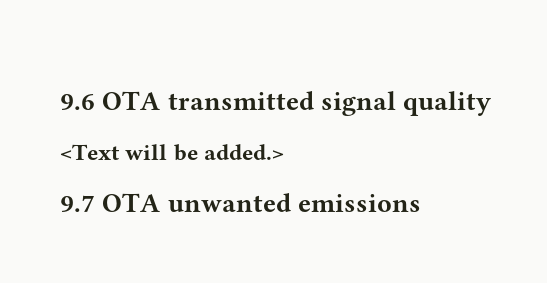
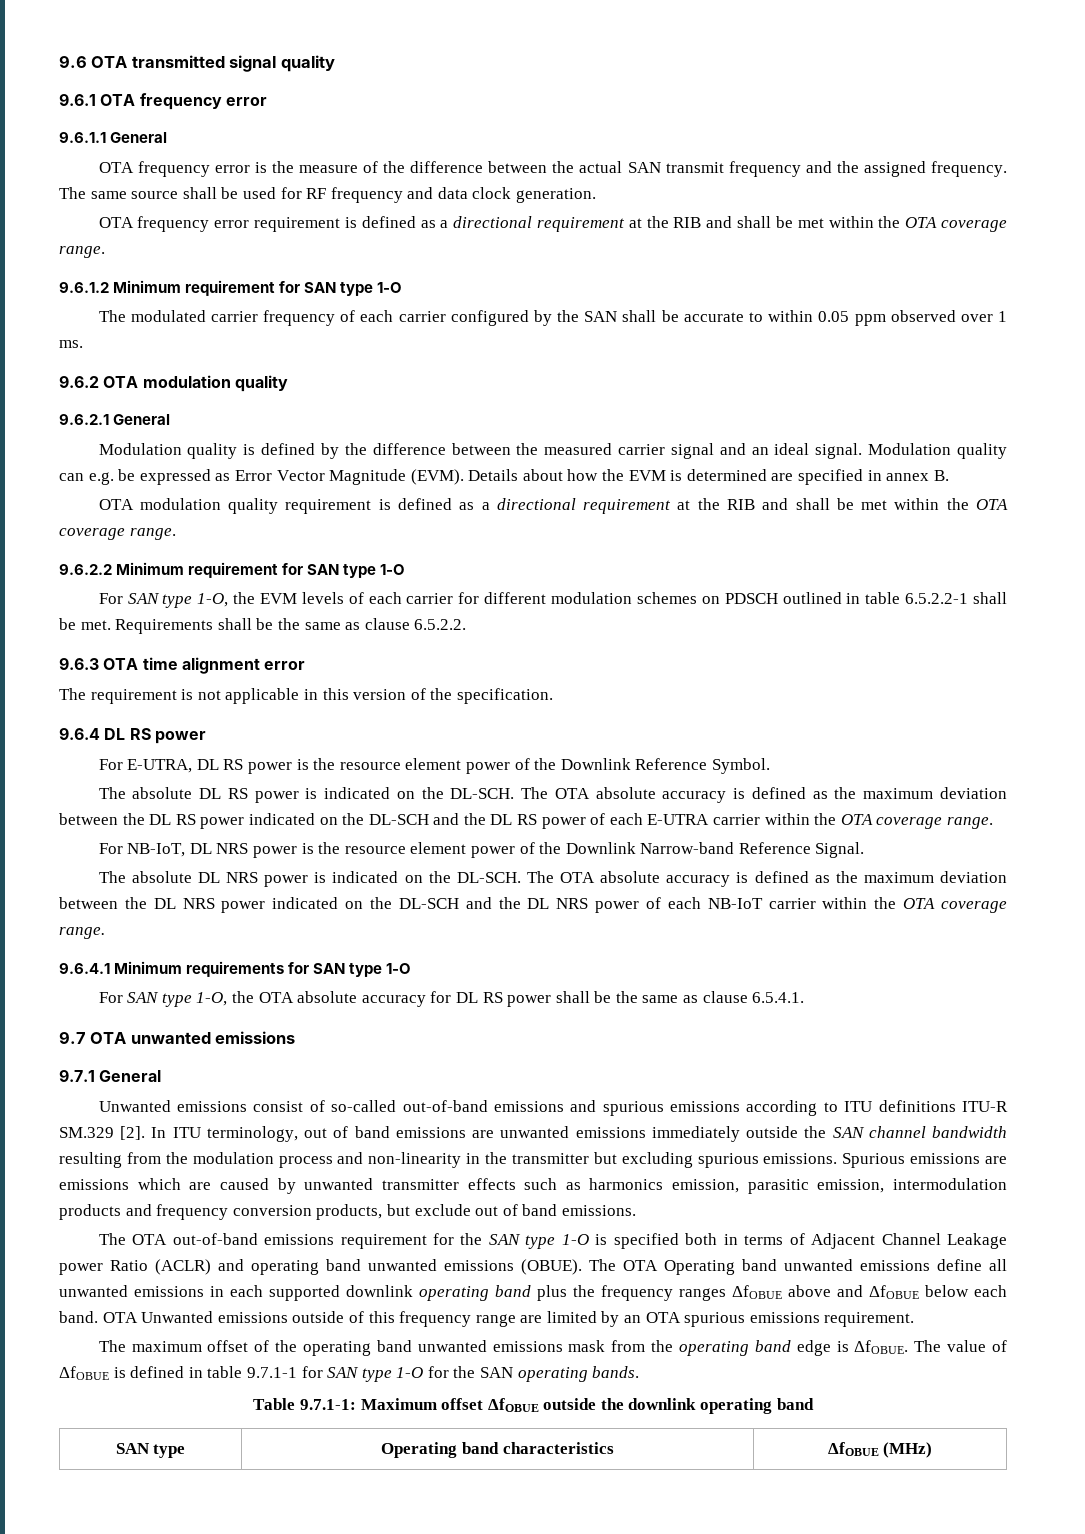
[60,144,285,161] [60,193,421,212] <Text will be added.> // 9.7 OTA unwanted emissions -> [59,93,267,110] [59,132,168,143] [98,161,1007,177] [59,187,597,203] [98,216,1007,232] [59,246,105,258] [59,280,403,296] [98,310,1007,326] [59,340,83,348] [59,375,288,392] [59,414,171,425] [98,443,1007,459] [59,469,949,485] [98,498,1009,514] [59,528,176,540] [59,562,406,578] [98,592,1008,608] [59,618,467,634] [59,657,306,674] [59,688,553,704] [59,727,206,744] [98,758,770,774] [98,787,1007,803] [59,813,993,829] [98,842,865,858] [98,871,1007,887] [59,897,1008,913] [59,927,105,939] [59,961,412,977] [98,991,805,1007] [59,1031,296,1044] [59,1069,162,1082] [98,1100,1008,1116] [59,1126,1008,1142] [59,1152,1007,1168] [59,1178,1007,1194] [59,1204,636,1220] [98,1233,1008,1249] [59,1259,1007,1275] [59,1285,1007,1301] [59,1311,915,1327] [98,1340,1008,1356] [59,1366,640,1382] [253,1398,814,1414] [115,1443,186,1458] [381,1442,614,1458] [827,1442,933,1458] 9.6.1 OTA frequency error // 9.6.1.1 General // OTA frequency error is the measure of the difference between the actual SAN transmit frequency and the assigned frequency. The same source shall be used for RF frequency and data clock generation. // OTA frequency error requirement is defined as a directional requirement at the RIB and shall be met within the OTA coverage range. // 9.6.1.2 Minimum requirement for SAN type 1-O // The modulated carrier frequency of each carrier configured by the SAN shall be accurate to within 0.05 ppm observed over 1 ms. // 9.6.2 OTA modulation quality // 9.6.2.1 General // Modulation quality is defined by the difference between the measured carrier signal and an ideal signal. Modulation quality can e.g. be expressed as Error Vector Magnitude (EVM). Details about how the EVM is determined are specified in annex B. // OTA modulation quality requirement is defined as a directional requirement at the RIB and shall be met within the OTA coverage range. // 9.6.2.2 Minimum requirement for SAN type 1-O // For SAN type 1-O, the EVM levels of each carrier for different modulation schemes on PDSCH outlined in table 6.5.2.2-1 shall be met. Requirements shall be the same as clause 6.5.2.2. // 9.6.3 OTA time alignment error // The requirement is not applicable in this version of the specification. // 9.6.4 DL RS power // For E-UTRA, DL RS power is the resource element power of the Downlink Reference Symbol. // The absolute DL RS power is indicated on the DL-SCH. The OTA absolute accuracy is defined as the maximum deviation between the DL RS power indicated on the DL-SCH and the DL RS power of each E-UTRA carrier within the OTA coverage range. // For NB-IoT, DL NRS power is the resource element power of the Downlink Narrow-band Reference Signal. // The absolute DL NRS power is indicated on the DL-SCH. The OTA absolute accuracy is defined as the maximum deviation between the DL NRS power indicated on the DL-SCH and the DL NRS power of each NB-IoT carrier within the OTA coverage range. // 9.6.4.1 Minimum requirements for SAN type 1-O // For SAN type 1-O, the OTA absolute accuracy for DL RS power shall be the same as clause 6.5.4.1. // 9.7 OTA unwanted emissions // 9.7.1 General // Unwanted emissions consist of so-called out-of-band emissions and spurious emissions according to ITU definitions ITU-R SM.329 [2]. In ITU terminology, out of band emissions are unwanted emissions immediately outside the SAN channel bandwidth resulting from the modulation process and non-linearity in the transmitter but excluding spurious emissions. Spurious emissions are emissions which are caused by unwanted transmitter effects such as harmonics emission, parasitic emission, intermodulation products and frequency conversion products, but exclude out of band emissions. // The OTA out-of-band emissions requirement for the SAN type 1-O is specified both in terms of Adjacent Channel Leakage power Ratio (ACLR) and operating band unwanted emissions (OBUE). The OTA Operating band unwanted emissions define all unwanted emissions in each supported downlink operating band plus the frequency ranges ΔfOBUE above and ΔfOBUE below each band. OTA Unwanted emissions outside of this frequency range are limited by an OTA spurious emissions requirement. // The maximum offset of the operating band unwanted emissions mask from the operating band edge is ΔfOBUE. The value of ΔfOBUE is defined in table 9.7.1-1 for SAN type 1-O for the SAN operating bands. // Table 9.7.1-1: Maximum offset ΔfOBUE outside the downlink operating band // SAN type | Operating band characteristics | ΔfOBUE (MHz)

